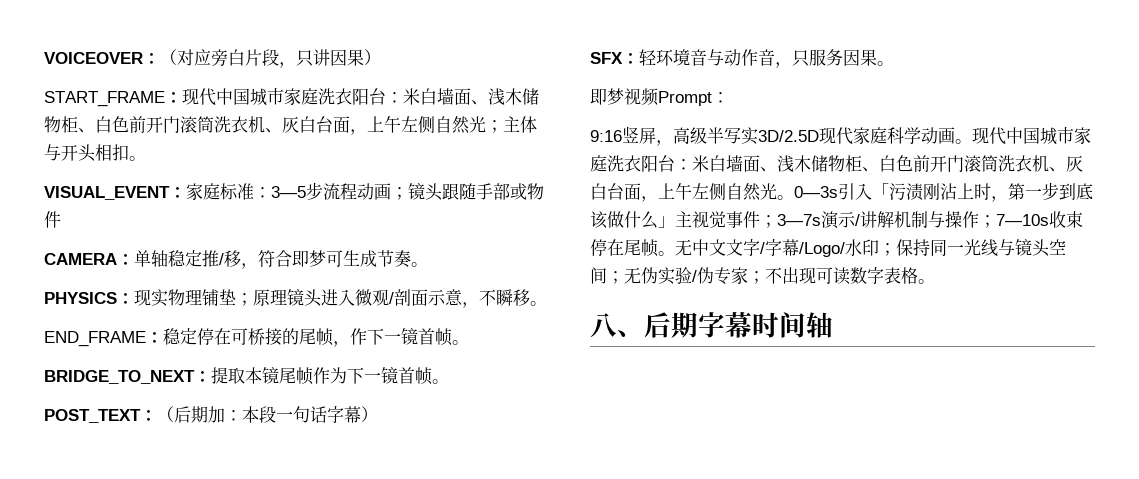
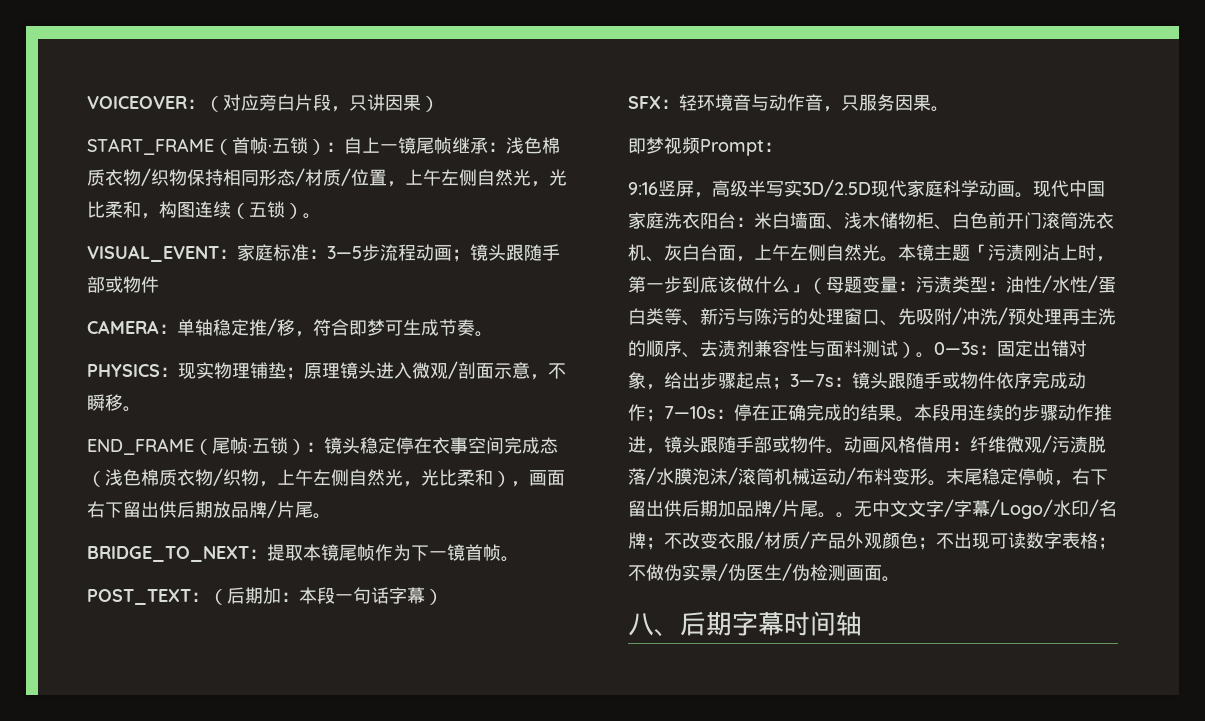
[165,88,539,106] [44,116,537,135] [44,144,129,162] ：现代中国城市家庭洗衣阳台：米白墙面、浅木储物柜、白色前开门滚筒洗衣机、灰白台面，上午左侧自然光；主体与开头相扣 -> [214,137,560,155] [87,168,567,187] [87,201,303,219] （首帧·五锁）：自上一镜尾帧继承：浅色棉质衣物/织物保持相同形态/材质/位置，上午左侧自然光，光比柔和，构图连续（五锁）
[146,327,453,347] ：稳定停在可桥接的尾帧，作下一镜首帧 -> [194,437,558,455] [87,468,565,487] [87,500,313,518] （尾帧·五锁）：镜头稳定停在衣事空间完成态（浅色棉质衣物/织物，上午左侧自然光，光比柔和），画面右下留出供后期放品牌/片尾
[1040,127,1074,145] 城市 -> (1105, 189) none
[794,183,872,200] 0—3s引入 -> [898,244,970,261] 本镜主题
[675,211,1083,229] [590,239,659,257] 主视觉事件；3—7s演示/讲解机制与操作；7—10s收束停在尾帧 -> [808,275,1116,294] [628,307,1116,326] [628,340,1087,358] [628,372,1086,390] [628,404,1112,422] [628,435,1106,454] [628,467,1108,486] [628,499,836,518] （母题变量：污渍类型：油性/水性/蛋白类等、新污与陈污的处理窗口、先吸附/冲洗/预处理再主洗的顺序、去渍剂兼容性与面料测试）。0—3s：固定出错对象，给出步骤起点；3—7s：镜头跟随手或物件依序完成动作；7—10s：停在正确完成的结果。本段用连续的步骤动作推进，镜头跟随手部或物件。动画风格借用：纤维微观/污渍脱落/水膜泡沫/滚筒机械运动/布料变形。末尾稳定停帧，右下留出供后期加品牌/片尾。
[879,238,1066,257] [590,267,748,285] ；保持同一光线与镜头空间；无伪实验/伪专家 -> [1089,499,1117,517] [628,531,918,550] /名牌；不改变衣服/材质/产品外观颜色
(918, 275) none -> [1098,537,1116,550] [628,563,882,581] ；不做伪实景/伪医生/伪检测画面

